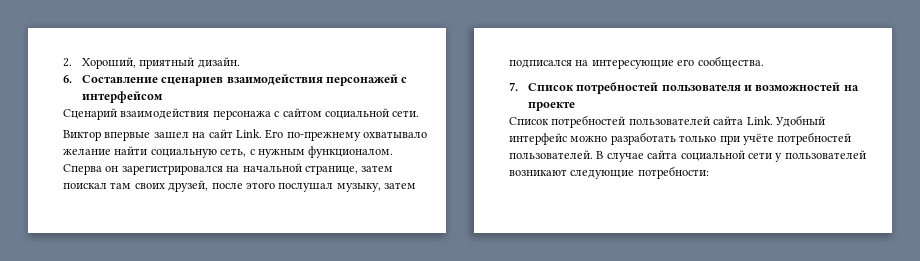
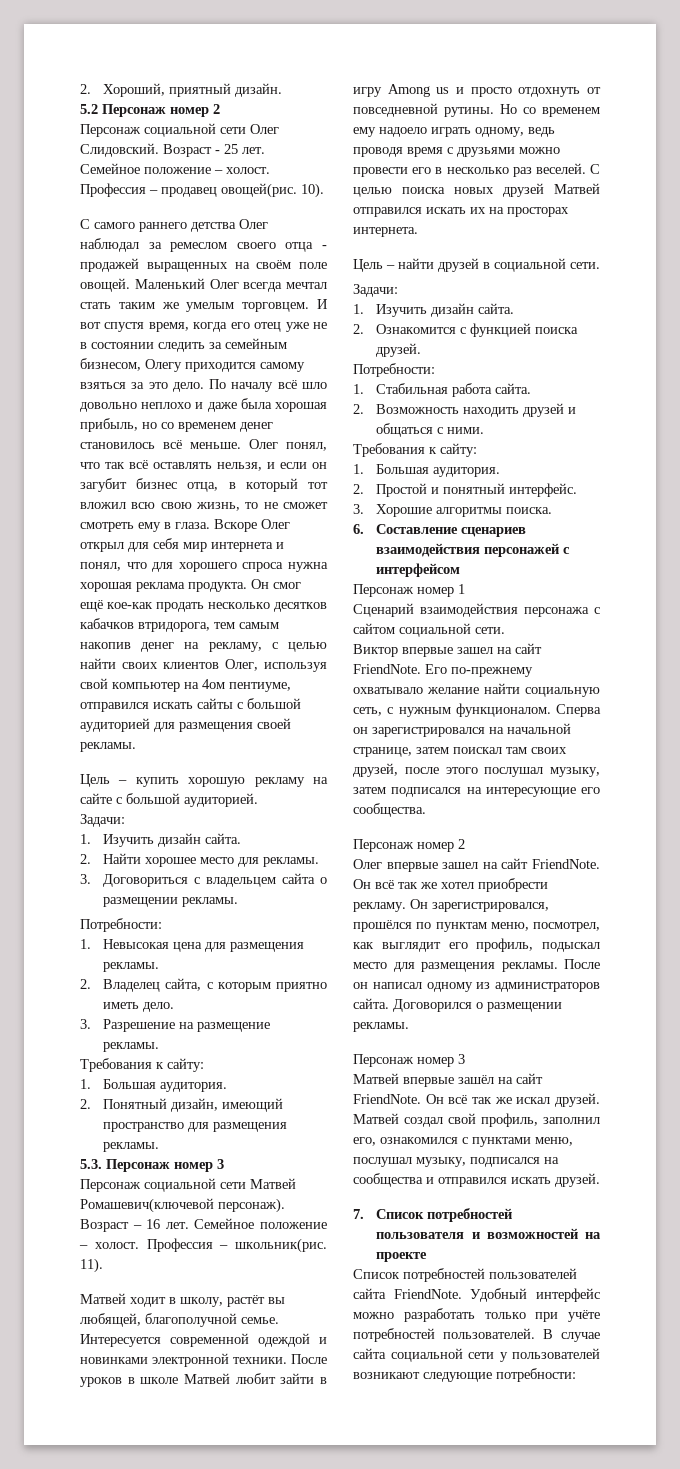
(240, 62) none -> [80,104,220,117] [80,123,279,137] [80,143,265,157] [80,163,270,174] [80,183,324,198] [80,219,268,232] [80,238,327,252] [80,258,327,272] [80,278,327,292] [80,299,328,312] [80,322,327,332] [80,338,287,352] [80,358,305,372] [80,379,327,392] [80,398,327,412] [80,418,273,432] [80,439,327,451] [80,460,327,471] [80,478,328,492] [80,502,328,511] [80,519,290,532] [80,538,284,552] [80,562,328,572] [80,579,301,592] [80,600,327,612] [80,618,279,632] [80,642,327,652] [80,658,327,672] [80,678,291,692] [80,698,301,712] [80,718,291,732] [80,742,136,752] [80,774,328,787] [80,793,258,807] [80,814,125,827] [80,833,242,847] [80,853,320,867] [80,873,327,887] [103,897,239,907] [80,918,162,932] [80,939,305,952] [103,962,160,972] [80,978,327,992] [103,1002,175,1012] [80,1019,271,1032] [103,1042,160,1052] [80,1058,204,1072] [80,1079,228,1092] [80,1098,284,1112] [103,1122,288,1132] [103,1142,160,1152] [80,1159,224,1172] [80,1178,296,1192] [80,1198,285,1213] [80,1218,327,1232] [79,1238,327,1253] [80,1258,103,1273] [80,1293,285,1307] [80,1313,279,1327] [80,1333,327,1347] [80,1353,327,1367] [80,1373,327,1387] [353,84,601,97] [353,103,600,117] [353,127,555,137] [353,147,560,157] [353,163,600,177] [353,183,600,197] [353,207,569,217] [353,227,418,237] [353,258,600,272] [353,284,398,297] [353,303,515,317] [353,323,579,337] [376,343,422,357] [353,363,435,377] [353,383,532,397] [353,403,577,417] [376,423,485,437] [353,443,477,457] [353,464,501,477] [353,483,578,497] [353,504,553,517] // 5.2 Персонаж номер 2 // Персонаж социальной сети Олег Слидовский. Возраст - 25 лет. Семейное положение – холост. Профессия – продавец овощей(рис. 10). // С самого раннего детства Олег наблюдал за ремеслом своего отца - продажей выращенных на своём поле овощей. Маленький Олег всегда мечтал стать таким же умелым торговцем. И вот спустя время, когда его отец уже не в состоянии следить за семейным бизнесом, Олегу приходится самому взяться за это дело. По началу всё шло довольно неплохо и даже была хорошая прибыль, но со временем денег становилось всё меньше. Олег понял, что так всё оставлять нельзя, и если он загубит бизнес отца, в который тот вложил всю свою жизнь, то не сможет смотреть ему в глаза. Вскоре Олег открыл для себя мир интернета и понял, что для хорошего спроса нужна хорошая реклама продукта. Он смог ещё кое-как продать несколько десятков кабачков втридорога, тем самым накопив денег на рекламу, с целью найти своих клиентов Олег, используя свой компьютер на 4ом пентиуме, отправился искать сайты с большой аудиторией для размещения своей рекламы. // Цель – купить хорошую рекламу на сайте с большой аудиторией. // Задачи: // 1. Изучить дизайн сайта. // 2. Найти хорошее место для рекламы. // 3. Договориться с владельцем сайта о размещении рекламы. // Потребности: // 1. Невысокая цена для размещения рекламы. // 2. Владелец сайта, с которым приятно иметь дело. // 3. Разрешение на размещение рекламы. // Требования к сайту: // 1. Большая аудитория. // 2. Понятный дизайн, имеющий пространство для размещения рекламы. // 5.3. Персонаж номер 3 // Персонаж социальной сети Матвей Ромашевич(ключевой персонаж). Возраст – 16 лет. Семейное положение – холост. Профессия – школьник(рис. 11). // Матвей ходит в школу, растёт вы любящей, благополучной семье. Интересуется современной одеждой и новинками электронной техники. После уроков в школе Матвей любит зайти в игру Among us и просто отдохнуть от повседневной рутины. Но со временем ему надоело играть одному, ведь проводя время с друзьями можно провести его в несколько раз веселей. С целью поиска новых друзей Матвей отправился искать их на просторах интернета. // Цель – найти друзей в социальной сети. // Задачи: // 1. Изучить дизайн сайта. // 2. Ознакомится с функцией поиска друзей. // Потребности: // 1. Стабильная работа сайта. // 2. Возможность находить друзей и общаться с ними. // Требования к сайту: // 1. Большая аудитория. // 2. Простой и понятный интерфейс. // 3. Хорошие алгоритмы поиска.
(163, 97) none -> [353,584,465,597] // Персонаж номер 1
[235,129,262,138] Link. -> [353,664,421,674] FriendNote.
(764, 62) none -> [353,839,465,852] [353,858,600,872] [353,878,548,892] [353,899,549,912] [353,920,600,932] [353,938,600,952] [353,959,600,972] [353,982,600,992] [353,998,562,1012] [353,1022,409,1032] [353,1054,465,1067] [353,1073,543,1087] [353,1093,600,1107] [353,1113,600,1127] [353,1137,573,1147] [353,1157,559,1167] [353,1173,600,1187] // Персонаж номер 2 // Олег впервые зашел на сайт FriendNote. Он всё так же хотел приобрести рекламу. Он зарегистрировался, прошёлся по пунктам меню, посмотрел, как выглядит его профиль, подыскал место для размещения рекламы. После он написал одному из администраторов сайта. Договорился о размещении рекламы. // Персонаж номер 3 // Матвей впервые зашёл на сайт FriendNote. Он всё так же искал друзей. Матвей создал свой профиль, заполнил его, ознакомился с пунктами меню, послушал музыку, подписался на сообщества и отправился искать друзей.
[746,116,773,125] Link. -> [393,1289,462,1299] FriendNote.

